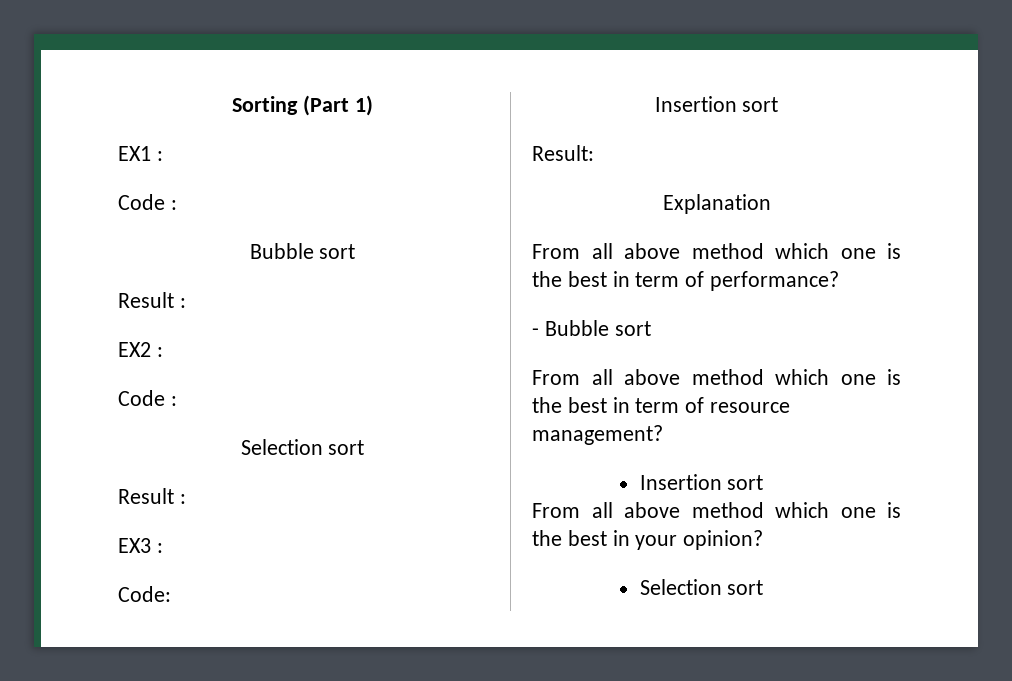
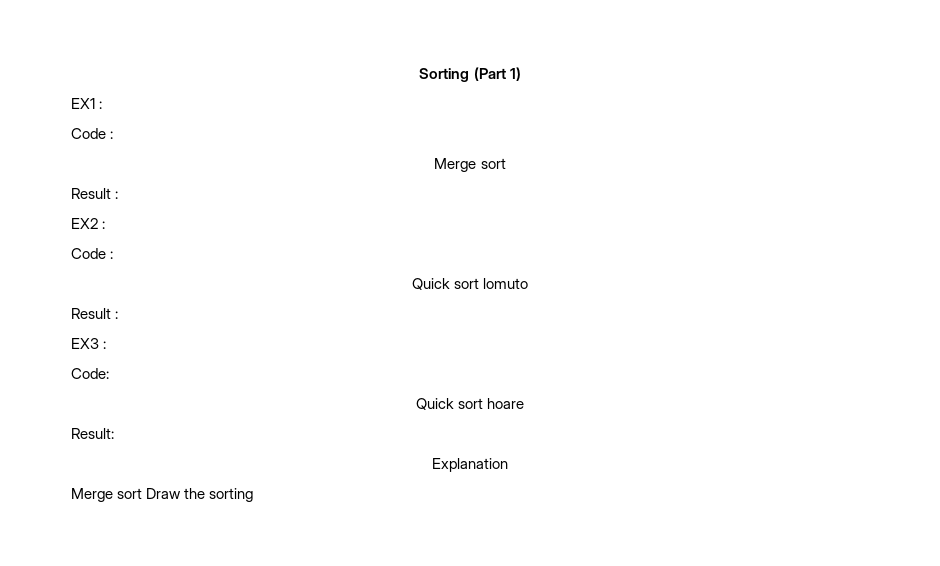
[249,243,314,259] Bubble -> [434,158,477,172] Merge
[240,439,365,455] Selection sort -> [411,278,529,290] Quick sort lomuto
[654,96,779,112] Insertion sort -> [415,398,525,410] Quick sort hoare
[532,243,901,259] [532,271,840,291] [532,320,651,336] [532,369,901,385] [532,397,791,413] [532,425,663,445] [639,474,764,490] [532,502,901,518] [532,530,764,550] [639,579,764,595] From all above method which one is the best in term of performance? // - Bubble sort // From all above method which one is the best in term of resource management? // Insertion sort // From all above method which one is the best in your opinion? // Selection sort -> [71,488,254,502] Merge sort Draw the sorting

